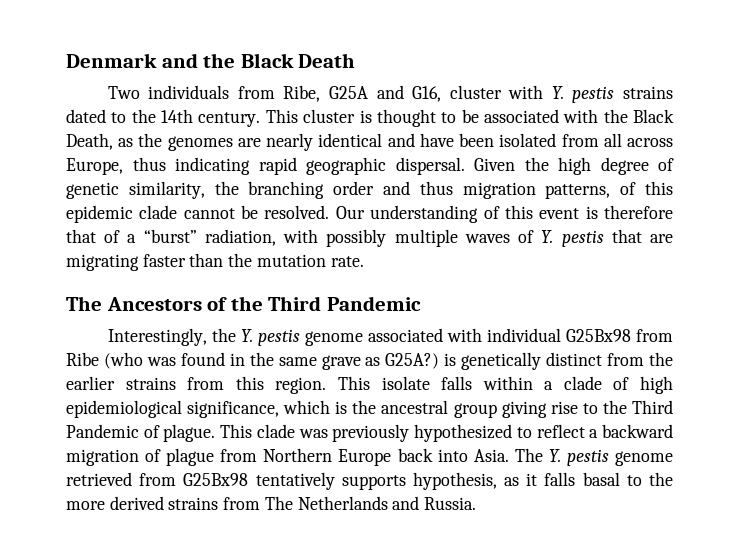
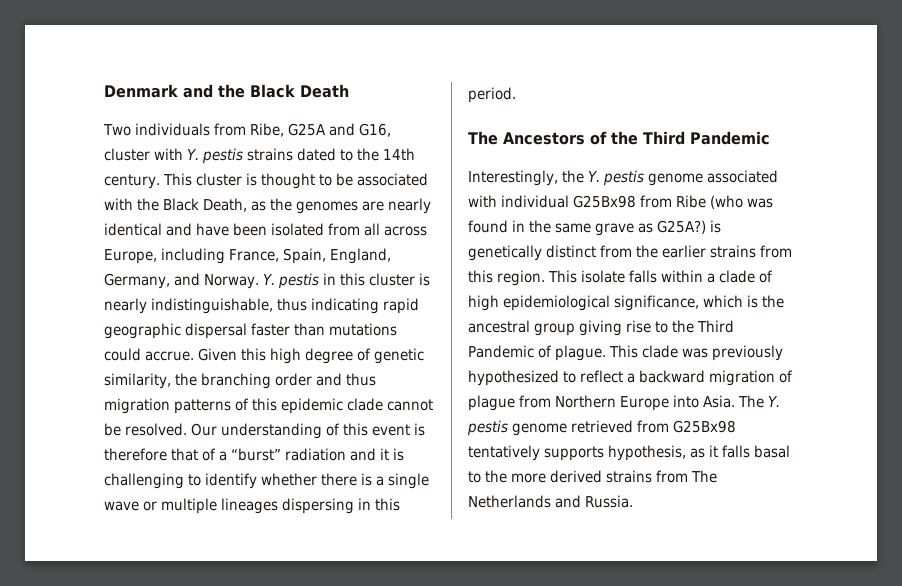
[132,157,549,175] thus indicating rapid geographic dispersal. Given the -> [161,248,391,264] [104,273,430,289] [104,298,419,314] [104,323,397,339] [104,348,266,361] including France, Spain, England, Germany, and Norway. Y. pestis in this cluster is nearly indistinguishable, thus indicating rapid geographic dispersal faster than mutations could accrue. Given this
[545,184,611,199] patterns, -> [174,399,231,414] patterns
[204,229,674,247] [66,253,364,271] radiation, with possibly multiple waves of Y. pestis that are migrating faster than the mutation rate. -> [285,448,404,461] [104,473,429,489] [104,498,400,514] [468,87,516,103] radiation and it is challenging to identify whether there is a single wave or multiple lineages dispersing in this period.
[397,448,433,462] back -> (669, 403) none

